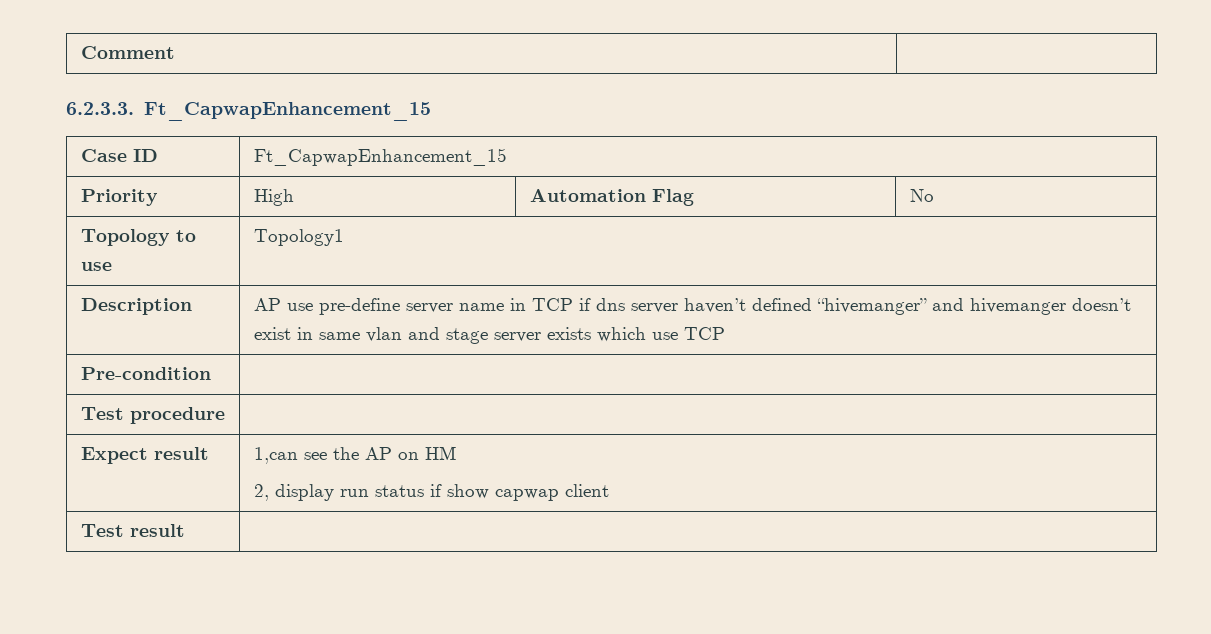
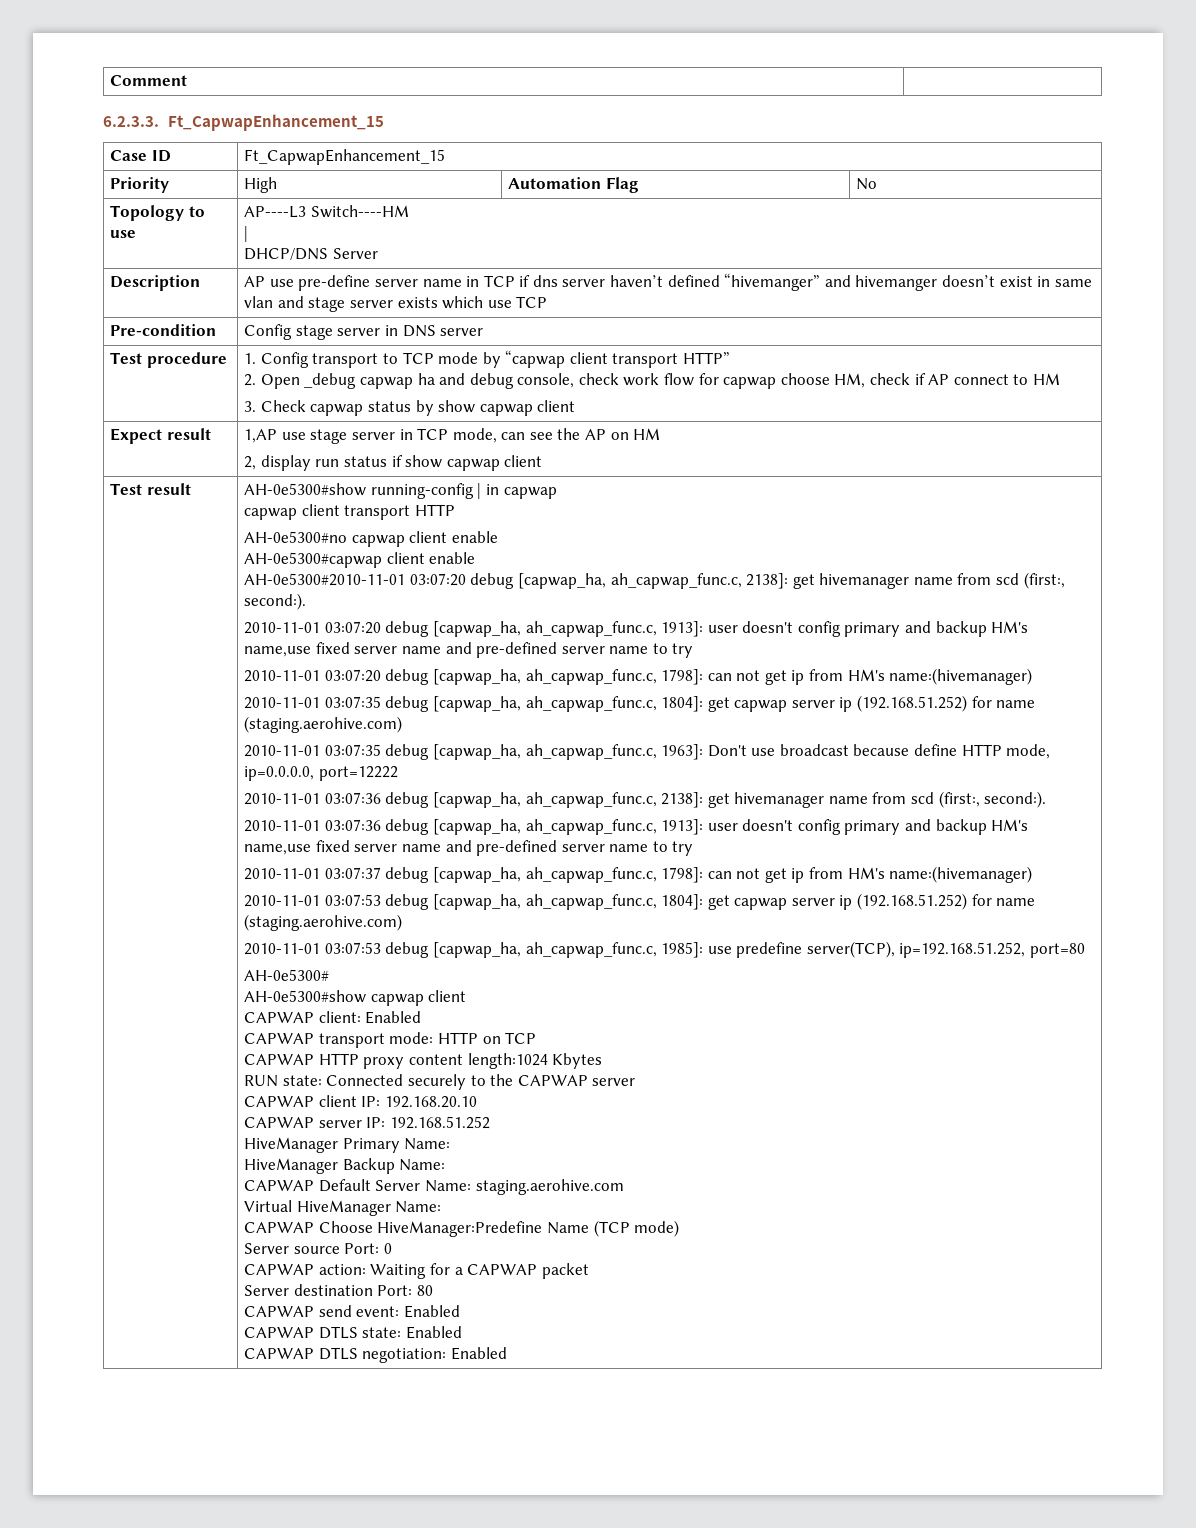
[253,229,344,246] Topology1 -> [244,205,409,218] [244,226,249,242] [244,248,378,260] AP----L3 Switch----HM // | // DHCP/DNS Server
[80,407,225,424] [80,447,209,464] [253,447,298,464] // Test procedure | // Expect result | 1,can -> [244,324,484,340] [110,352,227,368] [244,350,731,368] [244,373,1060,389] [244,400,576,416] [110,428,211,444] [244,428,526,444] Config stage server in DNS server // Test procedure | 1. Config transport to TCP mode by “capwap client transport HTTP” // 2. Open _debug capwap ha and debug console, check work flow for capwap choose HM, check if AP connect to HM // 3. Check capwap status by show capwap client // Expect result | 1,AP use stage server in TCP mode, can
(185, 530) none -> [244,483,557,499] [244,504,455,520] [244,531,498,547] [244,552,476,568] [244,572,1065,589] [244,593,307,610] [244,621,1029,637] [244,642,694,658] [244,668,1033,685] [244,695,1036,712] [244,716,403,733] [244,744,1051,760] [244,766,398,781] [244,791,1047,808] [244,819,1029,835] [244,840,694,856] [244,866,1033,883] [244,893,1036,910] [244,914,403,931] [244,941,1086,958] [244,969,330,981] [244,990,467,1006] [244,1011,422,1024] [244,1032,537,1048] [244,1053,603,1069] [244,1074,636,1090] [244,1095,477,1108] [244,1116,490,1129] [244,1137,451,1153] [244,1158,446,1174] [244,1179,624,1195] [244,1200,442,1216] [244,1220,680,1237] [244,1243,392,1254] [244,1263,589,1279] [244,1284,433,1296] [244,1305,460,1318] [244,1326,462,1339] [244,1347,507,1363] AH-0e5300#show running-config | in capwap // capwap client transport HTTP // AH-0e5300#no capwap client enable // AH-0e5300#capwap client enable // AH-0e5300#2010-11-01 03:07:20 debug [capwap_ha, ah_capwap_func.c, 2138]: get hivemanager name from scd (first:, second:). // 2010-11-01 03:07:20 debug [capwap_ha, ah_capwap_func.c, 1913]: user doesn't config primary and backup HM's name,use fixed server name and pre-defined server name to try // 2010-11-01 03:07:20 debug [capwap_ha, ah_capwap_func.c, 1798]: can not get ip from HM's name:(hivemanager) // 2010-11-01 03:07:35 debug [capwap_ha, ah_capwap_func.c, 1804]: get capwap server ip (192.168.51.252) for name (staging.aerohive.com) // 2010-11-01 03:07:35 debug [capwap_ha, ah_capwap_func.c, 1963]: Don't use broadcast because define HTTP mode, ip=0.0.0.0, port=12222 // 2010-11-01 03:07:36 debug [capwap_ha, ah_capwap_func.c, 2138]: get hivemanager name from scd (first:, second:). // 2010-11-01 03:07:36 debug [capwap_ha, ah_capwap_func.c, 1913]: user doesn't config primary and backup HM's name,use fixed server name and pre-defined server name to try // 2010-11-01 03:07:37 debug [capwap_ha, ah_capwap_func.c, 1798]: can not get ip from HM's name:(hivemanager) // 2010-11-01 03:07:53 debug [capwap_ha, ah_capwap_func.c, 1804]: get capwap server ip (192.168.51.252) for name (staging.aerohive.com) // 2010-11-01 03:07:53 debug [capwap_ha, ah_capwap_func.c, 1985]: use predefine server(TCP), ip=192.168.51.252, port=80 // AH-0e5300# // AH-0e5300#show capwap client // CAPWAP client: Enabled // CAPWAP transport mode: HTTP on TCP // CAPWAP HTTP proxy content length:1024 Kbytes // RUN state: Connected securely to the CAPWAP server // CAPWAP client IP: 192.168.20.10 // CAPWAP server IP: 192.168.51.252 // HiveManager Primary Name: // HiveManager Backup Name: // CAPWAP Default Server Name: staging.aerohive.com // Virtual HiveManager Name: // CAPWAP Choose HiveManager:Predefine Name (TCP mode) // Server source Port: 0 // CAPWAP action: Waiting for a CAPWAP packet // Server destination Port: 80 // CAPWAP send event: Enabled // CAPWAP DTLS state: Enabled // CAPWAP DTLS negotiation: Enabled

